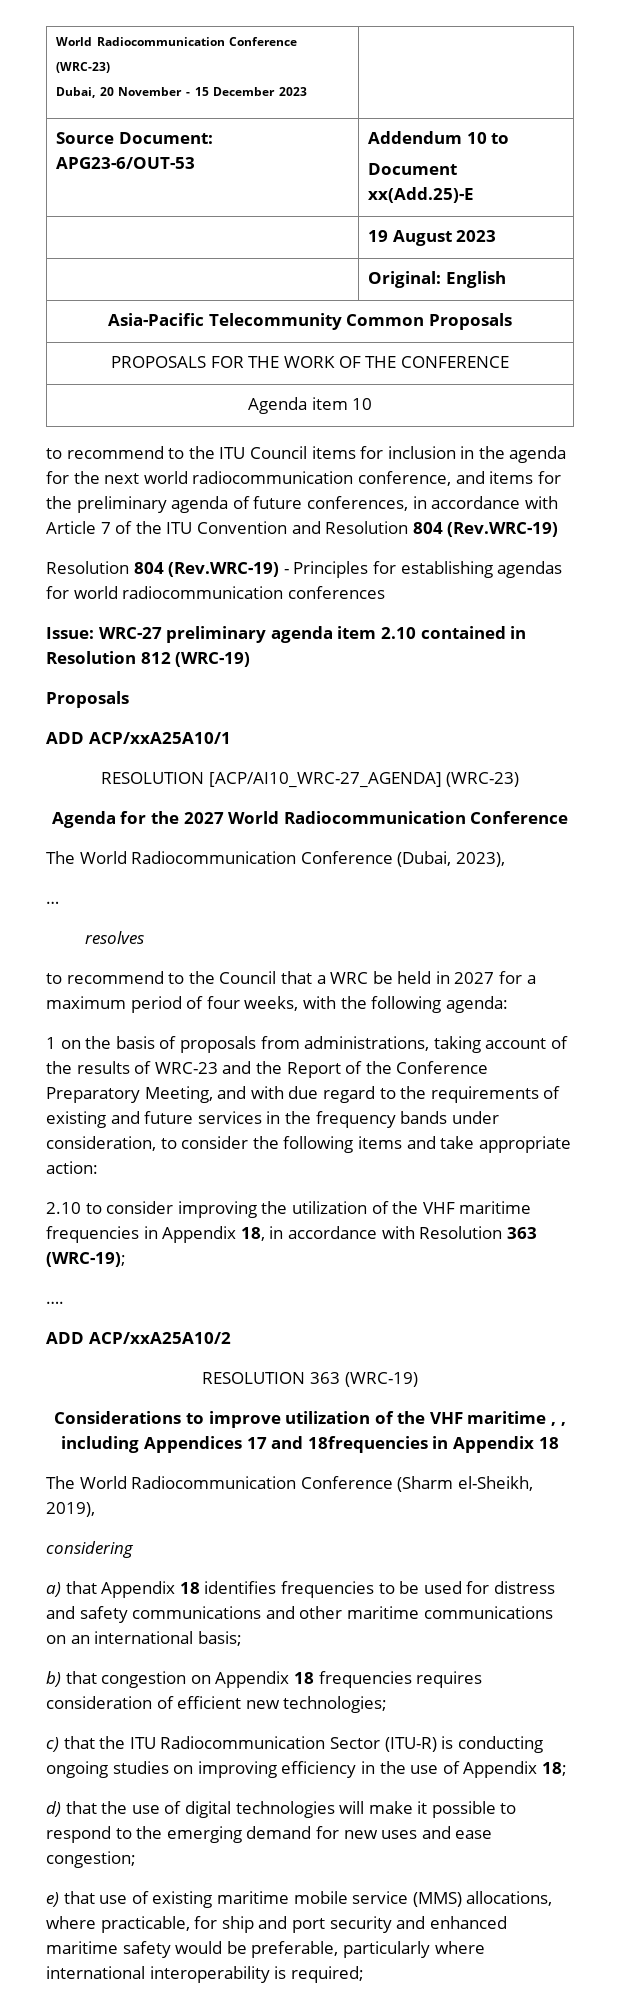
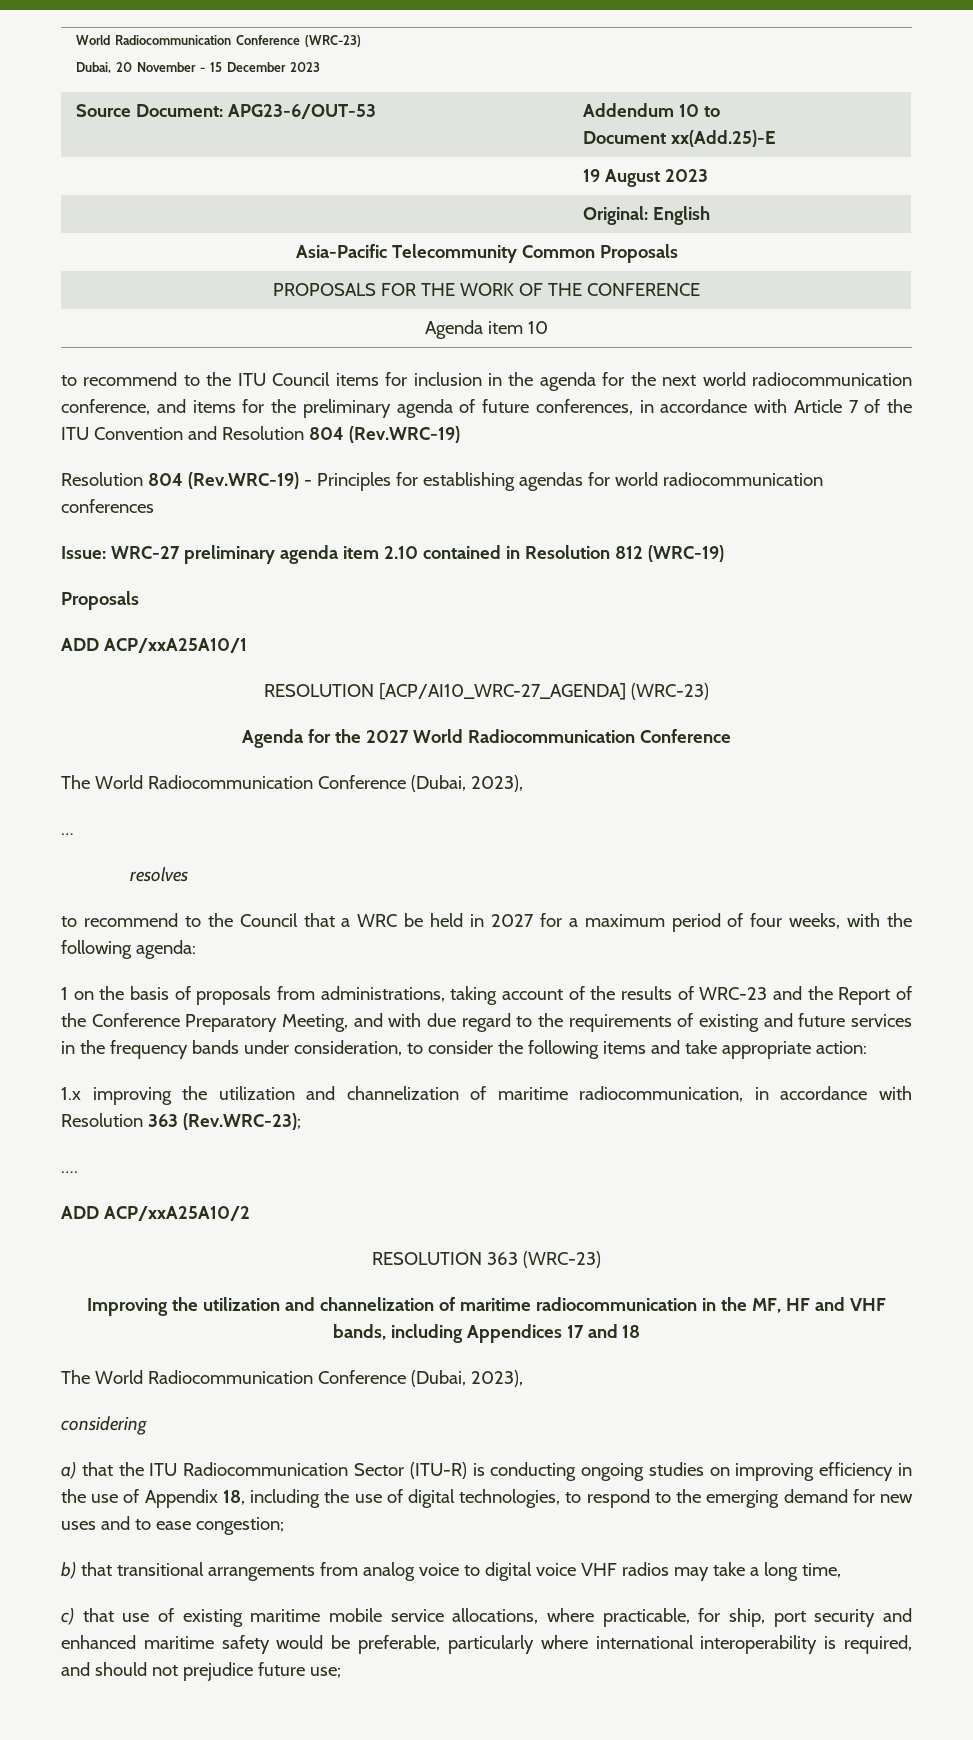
[46,1201,532,1218] [46,1226,265,1243] 2.10 to consider improving the utilization of the VHF maritime frequencies in Appendix 18, -> [61,1086,744,1105] 1.x improving the utilization and channelization of maritime radiocommunication,
[46,1252,126,1267] (WRC-19); -> [182,1113,301,1130] (Rev.WRC-23);
[344,1372,418,1387] [54,1411,566,1428] (WRC-19) // Considerations to improve utilization of the VHF maritime , , -> [523,1251,602,1268] [87,1297,886,1316] [332,1324,386,1340] (WRC-23) // Improving the utilization and channelization of maritime radiocommunication in the MF, HF and VHF bands,
[307,1436,534,1453] 18frequencies in Appendix -> (618, 1331) none
[397,1476,533,1492] [46,1502,95,1517] (Sharm el-Sheikh, 2019), -> [410,1370,523,1387] (Dubai, 2023),
[101,1581,555,1598] [46,1606,553,1623] [46,1631,242,1646] [46,1671,483,1688] [46,1696,388,1713] [46,1736,95,1752] Appendix 18 identifies frequencies to be used for distress and safety communications and other maritime communications on an international basis; // b) that congestion on Appendix 18 frequencies requires consideration of efficient new technologies; // c) that -> (113, 1469) none
[541,1762,567,1776] [46,1801,97,1817] 18; // d) that -> [222,1489,321,1508] 18, including
[235,1801,496,1818] technologies will make it possible -> [459,1489,561,1508] technologies,
(451, 1832) none -> [134,1519,151,1530] to
[46,1892,59,1907] e) -> [61,1562,841,1581] [61,1608,74,1625] b) that transitional arrangements from analog voice to digital voice VHF radios may take a long time, // c)
[412,1892,462,1907] (MMS) -> (444, 1615) none
[221,1916,288,1933] ship and -> [729,1608,765,1627] ship,
[290,1966,364,1983] required; -> [844,1635,913,1654] [61,1662,341,1681] required, and should not prejudice future use;

